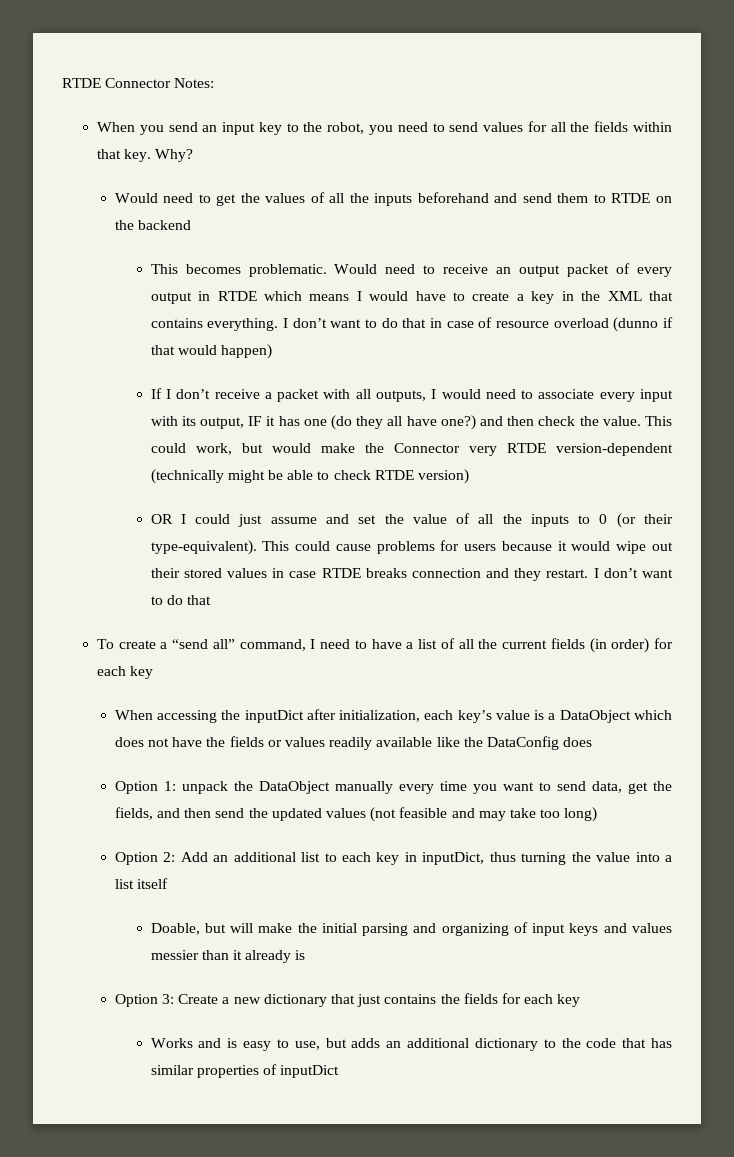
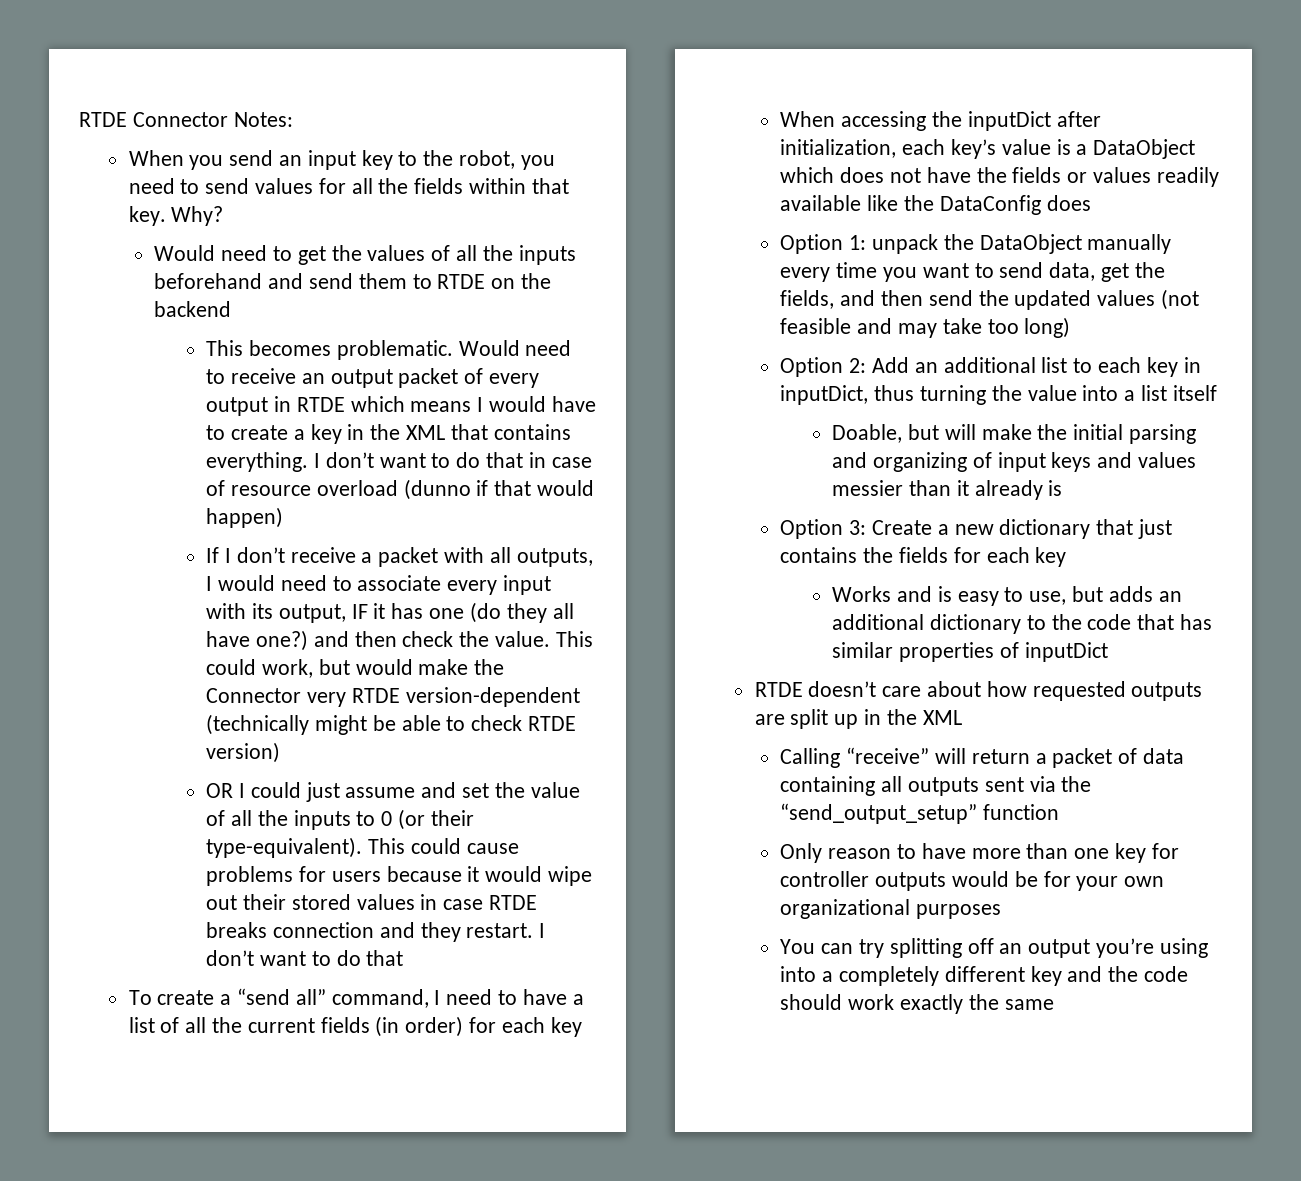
(340, 1071) none -> [754,681,1203,701] [754,709,962,729] [780,747,1185,768] [780,776,1092,796] [780,803,1060,824] [780,843,1179,863] [780,871,1165,891] [780,899,1002,919] [780,938,1208,958] [780,966,1189,986] [780,994,1054,1014] // RTDE doesn’t care about how requested outputs are split up in the XML // Calling “receive” will return a packet of data containing all outputs sent via the “send_output_setup” function // Only reason to have more than one key for controller outputs would be for your own organizational purposes // You can try splitting off an output you’re using into a completely different key and the code should work exactly the same

